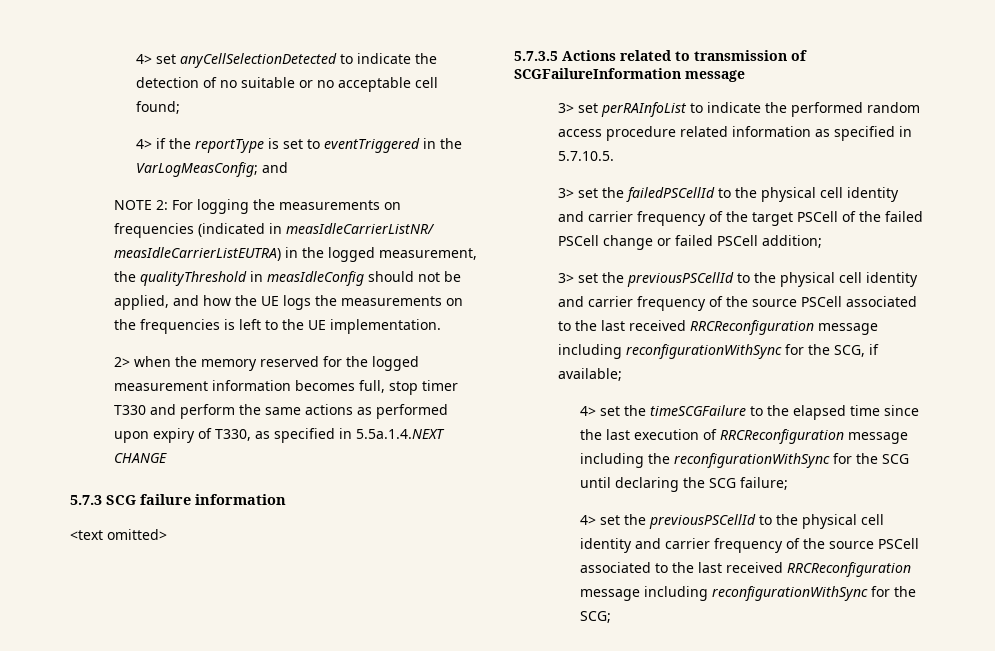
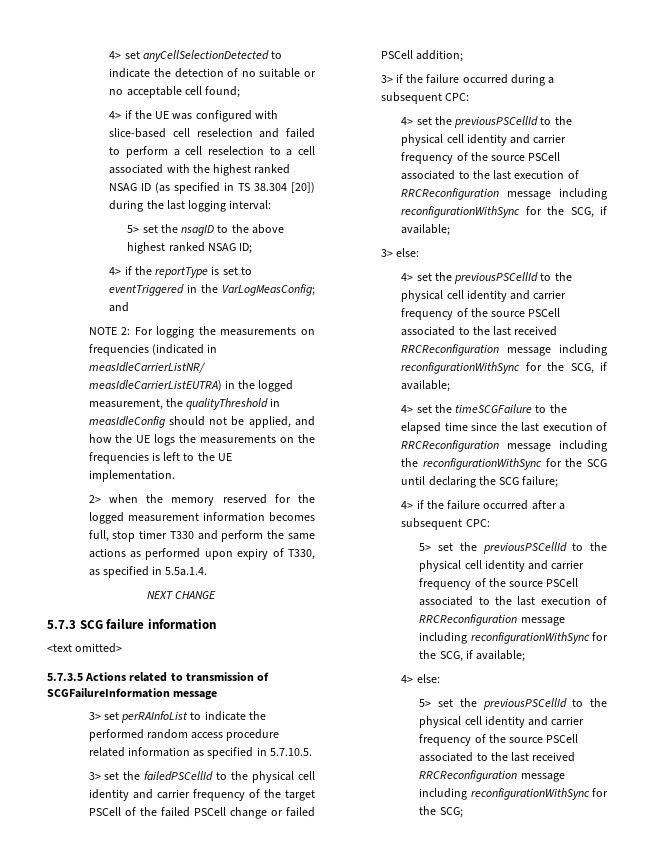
(181, 107) none -> [109,110,278,122] [109,128,315,138] [109,146,315,158] [109,164,291,176] [109,182,315,194] [109,200,272,212] [127,224,284,236] [127,242,253,254] // 4> if the UE was configured with slice-based cell reselection and failed to perform a cell reselection to a cell associated with the highest ranked NSAG ID (as specified in TS 38.304 [20]) during the last logging interval: // 5> set the nsagID to the above highest ranked NSAG ID;
[356,429,446,439] 5.5a.1.4.NEXT -> [165,567,208,576] [146,591,173,599] 5.5a.1.4. // NEXT
(575, 278) none -> [395,74,554,86] [380,92,469,104] [401,116,572,128] [401,134,567,146] [401,152,561,164] [401,170,579,180] [401,188,607,200] [401,206,607,218] [401,224,451,236] [380,248,419,257] [401,273,414,281] if the failure occurred during a subsequent CPC: // 4> set the previousPSCellId to the physical cell identity and carrier frequency of the source PSCell associated to the last execution of RRCReconfiguration message including reconfigurationWithSync for the SCG, if available; // 3> else: // 4>
(597, 520) none -> [416,500,565,510] [401,518,490,530] [419,542,607,554] [419,560,585,572] [419,578,579,590] [419,596,607,606] [419,614,565,626] [419,632,608,644] [419,650,526,662] [401,674,440,683] [419,699,432,707] if the failure occurred after a subsequent CPC: // 5> set the previousPSCellId to the physical cell identity and carrier frequency of the source PSCell associated to the last execution of RRCReconfiguration message including reconfigurationWithSync for the SCG, if available; // 4> else: // 5>

